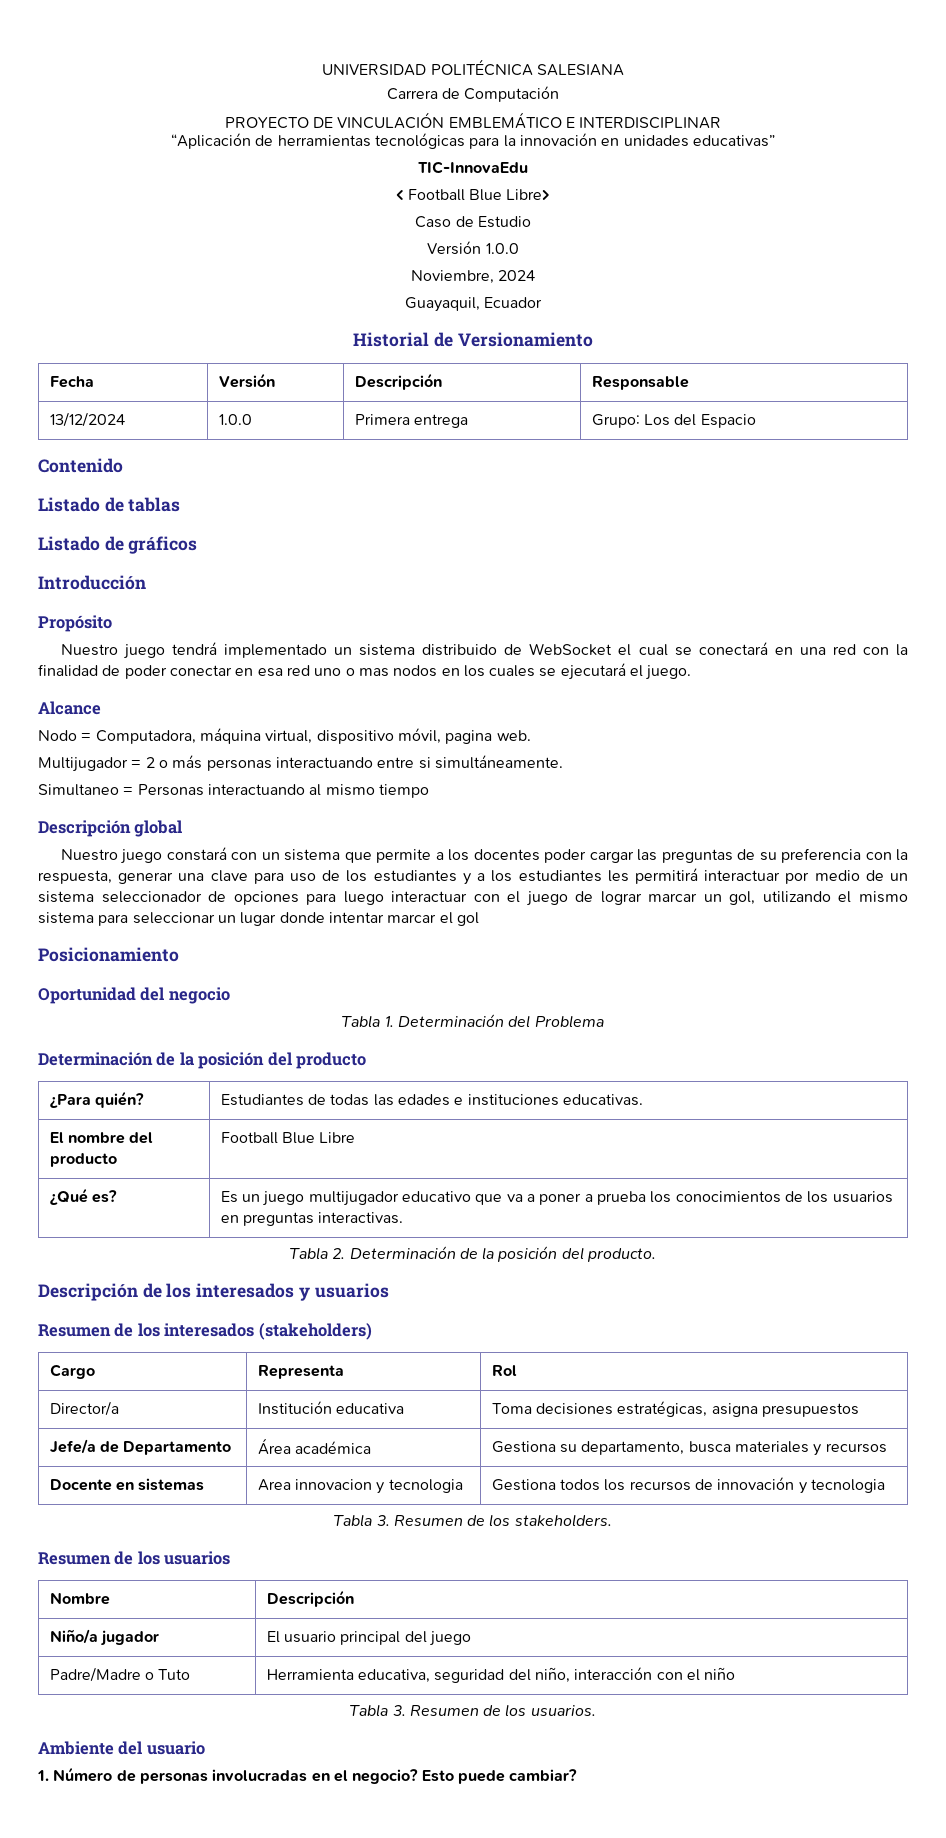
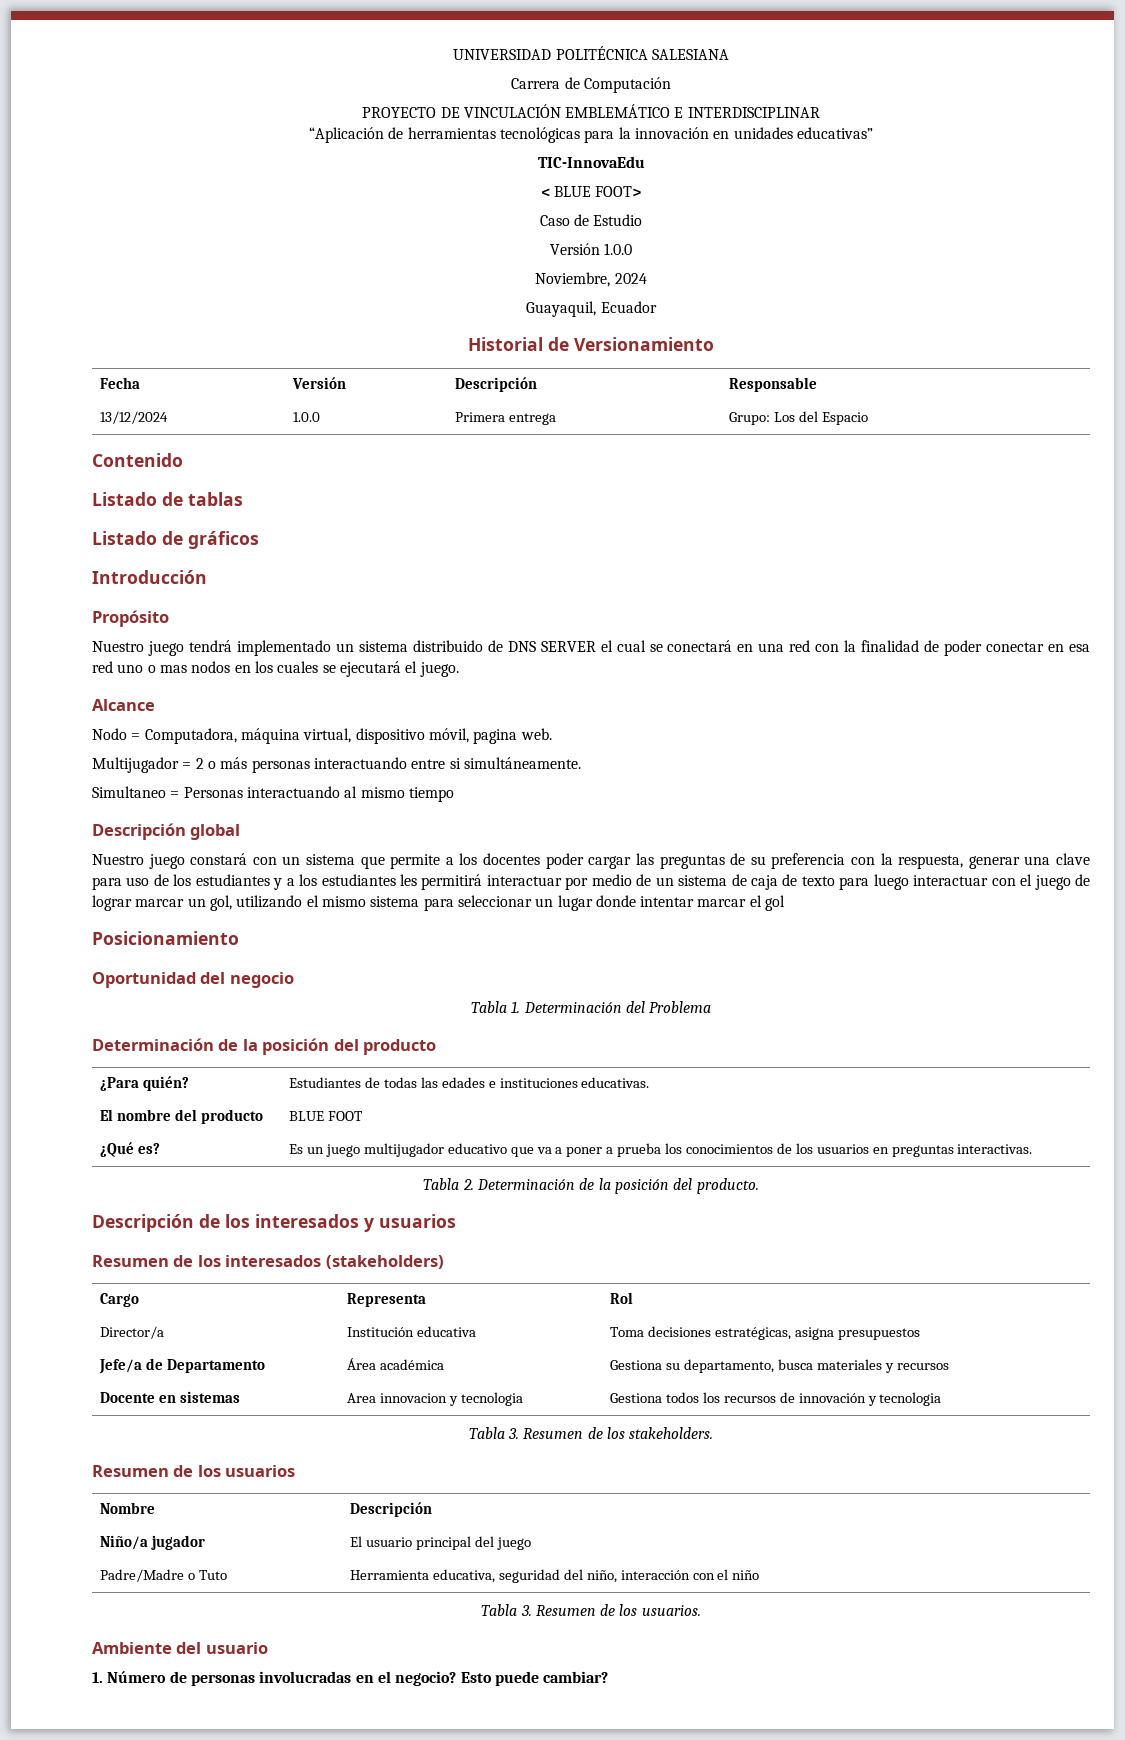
[407,189,551,201] Football Blue Libre> -> [554,186,642,197] BLUE FOOT>
[529,643,613,656] WebSocket -> [507,641,596,652] DNS SERVER
[101,891,299,905] seleccionador de opciones -> [731,874,835,890] de caja de texto
[220,1132,356,1144] Football Blue Libre -> [289,1111,363,1121] BLUE FOOT

